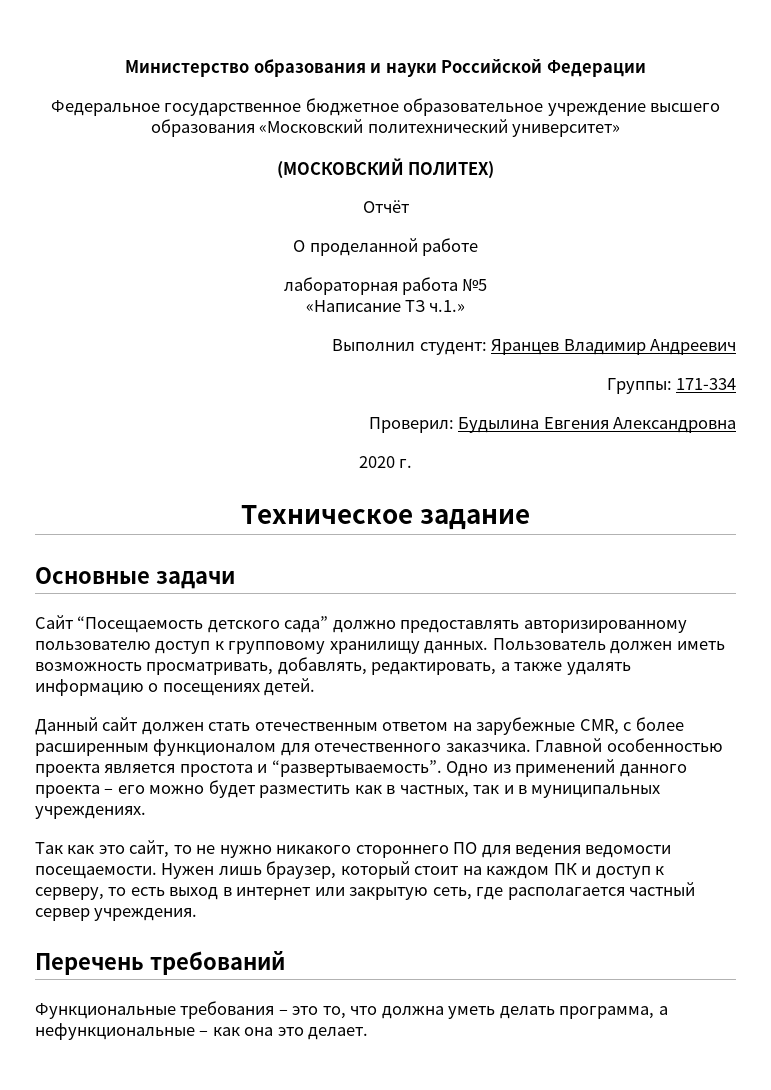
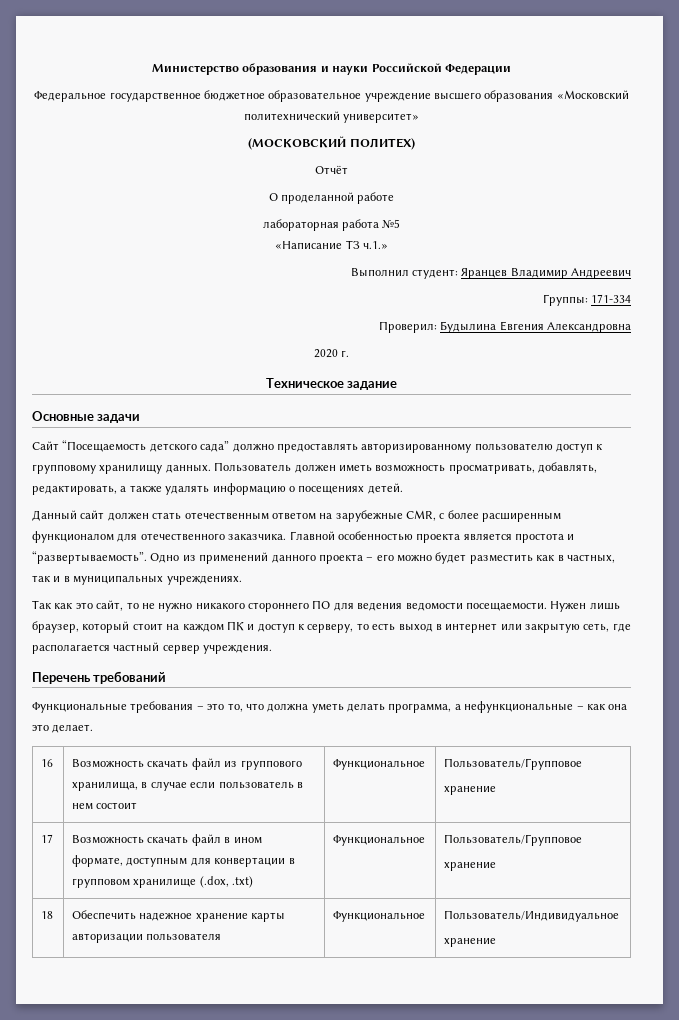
(369, 1033) none -> [41,759,54,767] [72,758,302,770] [72,781,303,791] [72,802,138,810] [333,759,426,770] [444,758,583,770] [444,786,497,795] [41,834,54,843] [72,834,262,846] [72,855,295,867] [72,876,254,888] [333,835,426,846] [444,834,583,846] [444,862,497,871] [41,911,54,919] [72,910,286,922] [72,933,222,943] [333,911,426,922] [444,910,620,922] [444,938,497,947] // 16 | Возможность скачать файл из группового хранилища, в случае если пользователь в нем состоит | Функциональное | Пользователь/Групповое // хранение // 17 | Возможность скачать файл в ином формате, доступным для конвертации в групповом хранилище (.dox, .txt) | Функциональное | Пользователь/Групповое // хранение // 18 | Обеспечить надежное хранение карты авторизации пользователя | Функциональное | Пользователь/Индивидуальное // хранение

